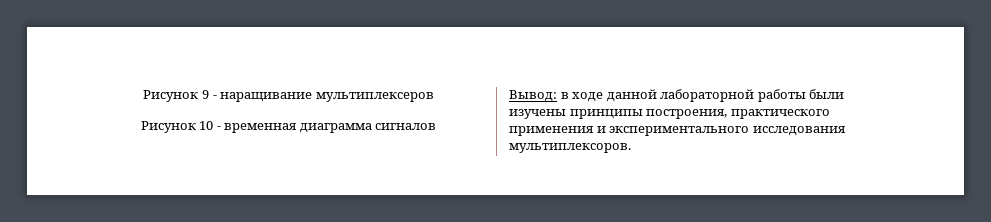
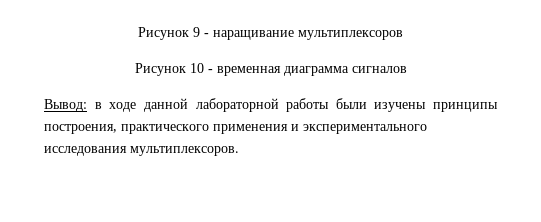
[315,92,434,102] мультиплексеров -> [298,30,403,40] мультиплексоров

